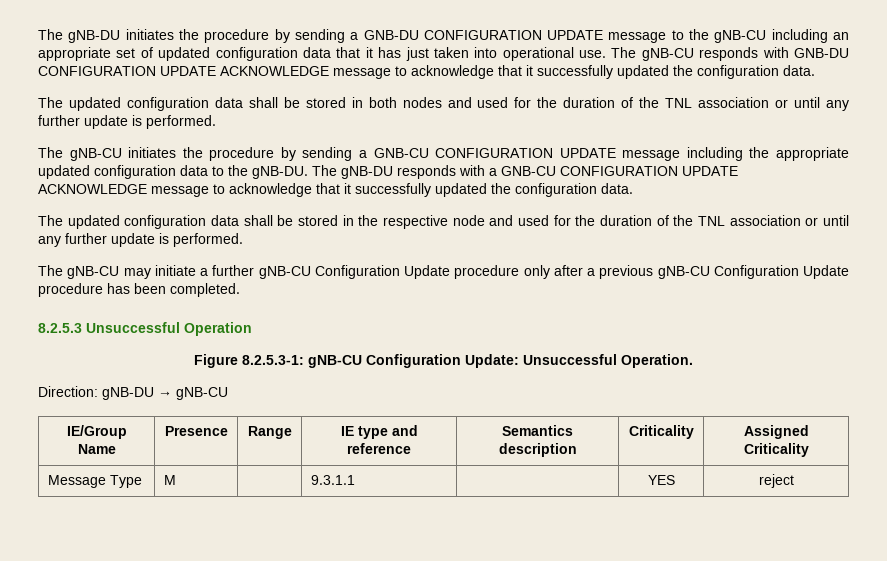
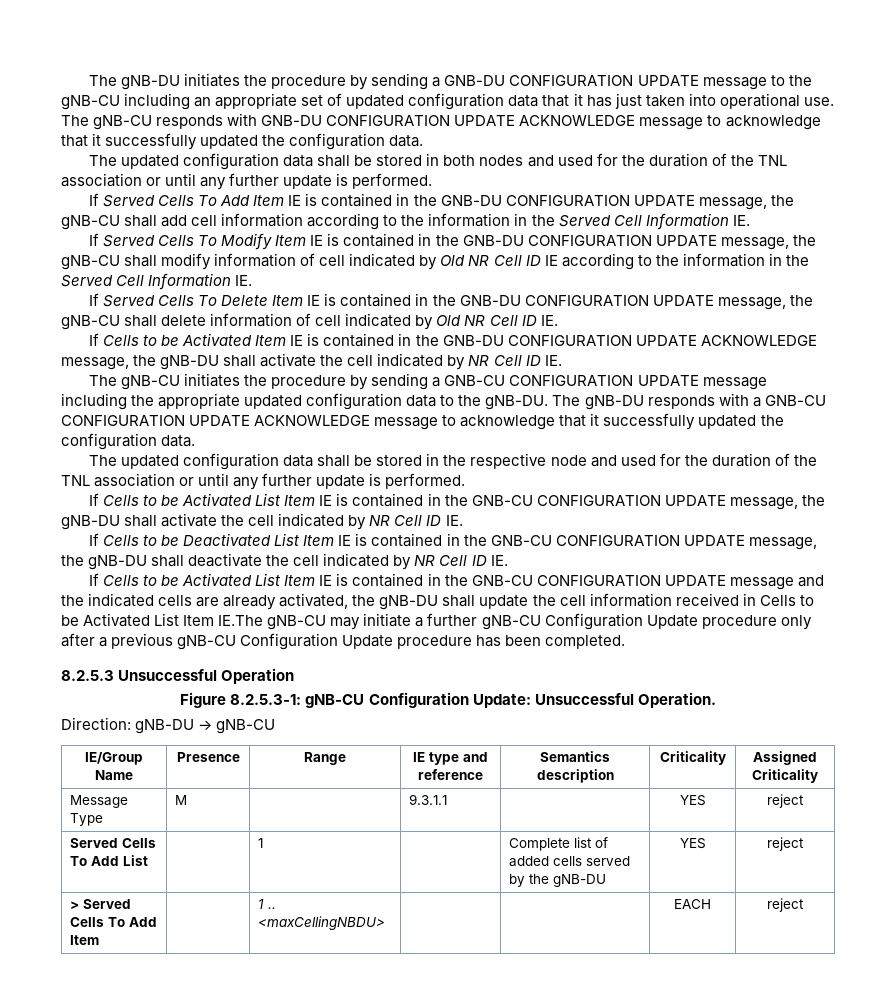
(216, 122) none -> [88,193,794,210] [61,213,750,230] [88,233,816,250] [61,253,809,270] [61,273,253,290] [88,293,813,310] [61,313,558,330] [88,333,817,347] [61,353,562,370] // If Served Cells To Add Item IE is contained in the GNB-DU CONFIGURATION UPDATE message, the gNB-CU shall add cell information according to the information in the Served Cell Information IE. // If Served Cells To Modify Item IE is contained in the GNB-DU CONFIGURATION UPDATE message, the gNB-CU shall modify information of cell indicated by Old NR Cell ID IE according to the information in the Served Cell Information IE. // If Served Cells To Delete Item IE is contained in the GNB-DU CONFIGURATION UPDATE message, the gNB-CU shall delete information of cell indicated by Old NR Cell ID IE. // If Cells to be Activated Item IE is contained in the GNB-DU CONFIGURATION UPDATE ACKNOWLEDGE message, the gNB-DU shall activate the cell indicated by NR Cell ID IE.
[38,265,63,276] The -> [88,493,825,510] [61,513,463,530] [88,533,817,550] [61,553,508,570] [88,573,824,590] [61,593,814,610] [61,613,264,627] If Cells to be Activated List Item IE is contained in the GNB-CU CONFIGURATION UPDATE message, the gNB-DU shall activate the cell indicated by NR Cell ID IE. // If Cells to be Deactivated List Item IE is contained in the GNB-CU CONFIGURATION UPDATE message, the gNB-DU shall deactivate the cell indicated by NR Cell ID IE. // If Cells to be Activated List Item IE is contained in the GNB-CU CONFIGURATION UPDATE message and the indicated cells are already activated, the gNB-DU shall update the cell information received in Cells to be Activated List Item IE.The
(794, 481) none -> [70,838,157,848] [70,855,149,866] [258,838,264,848] [509,837,609,851] [509,856,631,867] [509,874,607,887] [679,838,706,849] [767,837,804,851] [70,899,132,909] [70,917,158,927] [70,935,100,945] [258,899,277,909] [258,916,386,930] [674,899,711,909] [767,898,804,912] // Served Cells To Add List | | 1 | | Complete list of added cells served by the gNB-DU | YES | reject // > Served Cells To Add Item | | 1 .. <maxCellingNBDU> | | | EACH | reject

